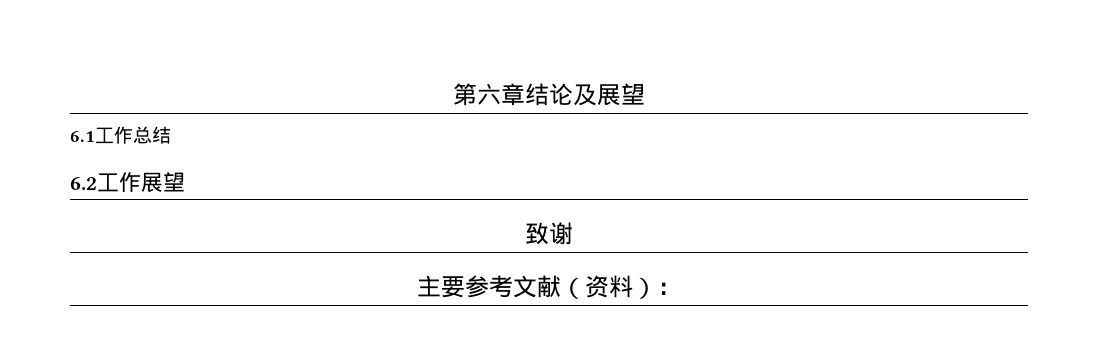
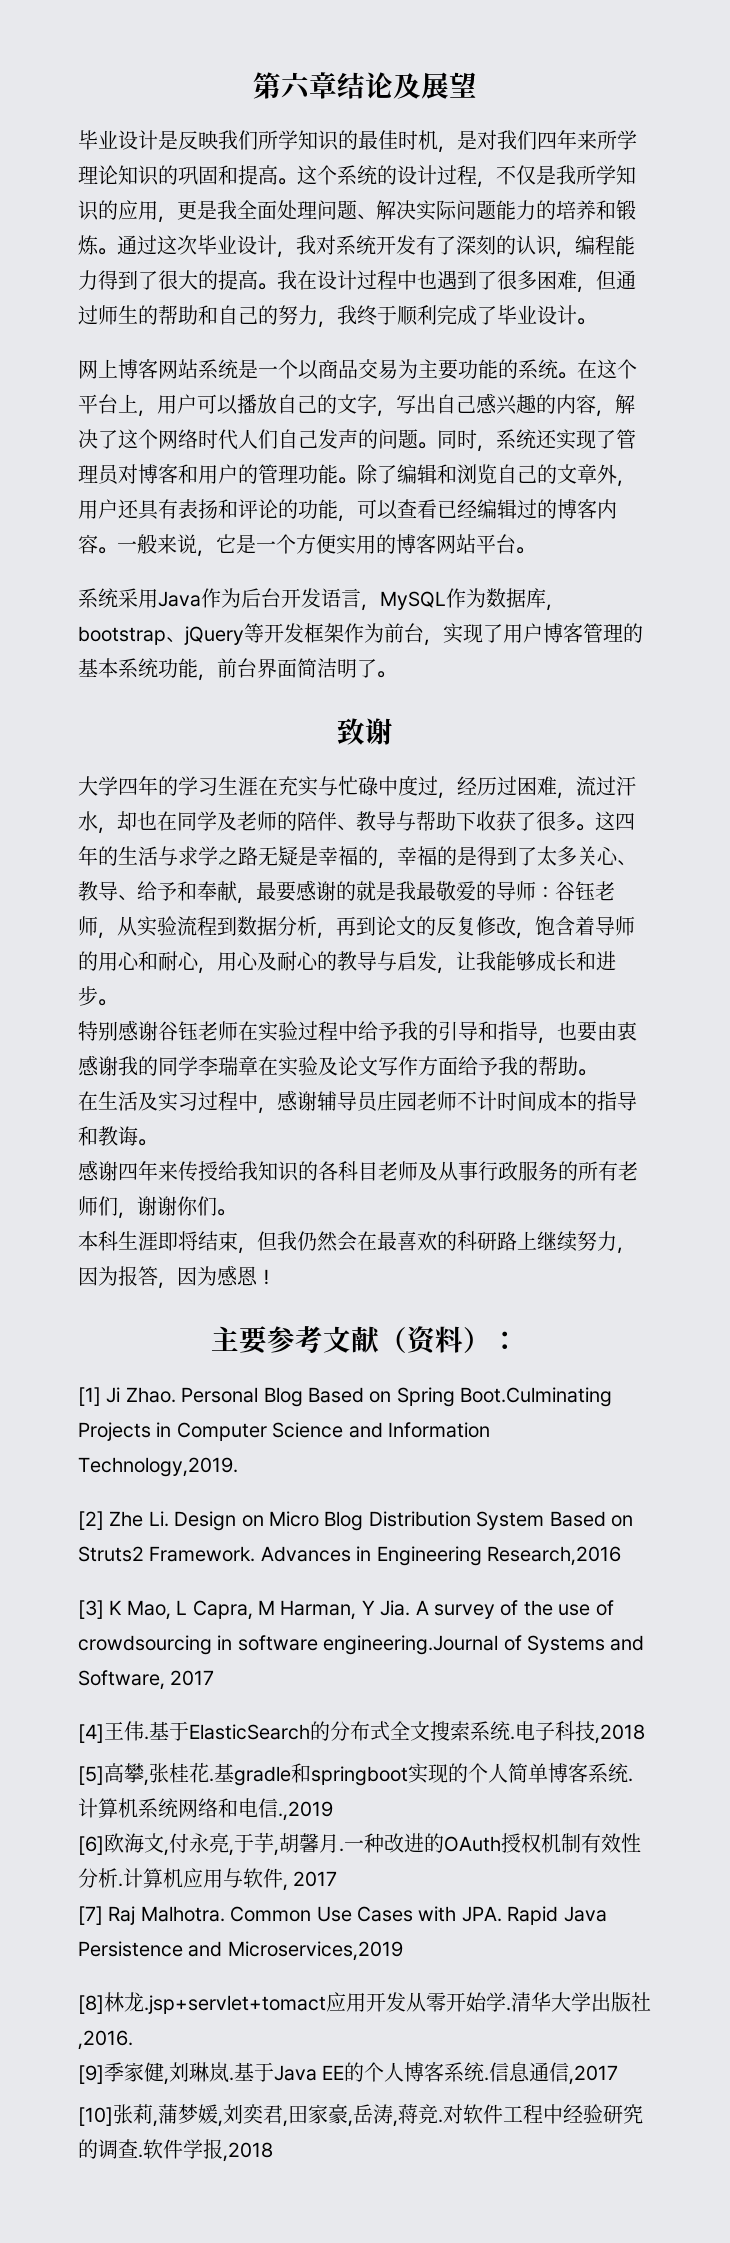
[70,126,171,144] [70,172,185,193] [525,222,573,245] 6.1工作总结 // 6.2工作展望 // 致谢 -> [78,130,637,153] [78,165,636,188] [78,200,636,223] [78,235,635,258] [78,270,636,293] [78,305,596,328] [78,359,637,380] [78,393,635,417] [78,429,636,452] [78,464,636,487] [78,499,617,522] [78,534,535,557] [78,588,565,611] [78,623,643,646] [78,658,396,681] [337,718,393,745] [78,775,636,799] [78,811,635,834] [78,846,636,869] [78,880,615,904] [78,916,635,939] [78,951,616,974] [78,986,117,1006] [78,1020,637,1044] [78,1055,597,1077] [78,1090,637,1114] [78,1126,157,1146] [78,1160,638,1182] [78,1196,236,1219] [78,1231,636,1254] [78,1265,276,1289] 毕业设计是反映我们所学知识的最佳时机，是对我们四年来所学理论知识的巩固和提高。这个系统的设计过程，不仅是我所学知识的应用，更是我全面处理问题、解决实际问题能力的培养和锻炼。通过这次毕业设计，我对系统开发有了深刻的认识，编程能力得到了很大的提高。我在设计过程中也遇到了很多困难，但通过师生的帮助和自己的努力，我终于顺利完成了毕业设计。 // 网上博客网站系统是一个以商品交易为主要功能的系统。在这个平台上，用户可以播放自己的文字，写出自己感兴趣的内容，解决了这个网络时代人们自己发声的问题。同时，系统还实现了管理员对博客和用户的管理功能。除了编辑和浏览自己的文章外，用户还具有表扬和评论的功能，可以查看已经编辑过的博客内容。一般来说，它是一个方便实用的博客网站平台。 // 系统采用Java作为后台开发语言，MySQL作为数据库，bootstrap、jQuery等开发框架作为前台，实现了用户博客管理的基本系统功能，前台界面简洁明了。 // 致谢 // 大学四年的学习生涯在充实与忙碌中度过，经历过困难，流过汗水，却也在同学及老师的陪伴、教导与帮助下收获了很多。这四年的生活与求学之路无疑是幸福的，幸福的是得到了太多关心、教导、给予和奉献，最要感谢的就是我最敬爱的导师：谷钰老师，从实验流程到数据分析，再到论文的反复修改，饱含着导师的用心和耐心，用心及耐心的教导与启发，让我能够成长和进步。 // 特别感谢谷钰老师在实验过程中给予我的引导和指导，也要由衷感谢我的同学李瑞章在实验及论文写作方面给予我的帮助。 // 在生活及实习过程中，感谢辅导员庄园老师不计时间成本的指导和教诲。 // 感谢四年来传授给我知识的各科目老师及从事行政服务的所有老师们，谢谢你们。 // 本科生涯即将结束，但我仍然会在最喜欢的科研路上继续努力，因为报答，因为感恩！
(681, 288) none -> [78,1387,613,1407] [78,1422,490,1441] [78,1457,238,1477] [78,1511,633,1531] [78,1546,621,1566] [78,1600,614,1620] [78,1635,645,1655] [78,1670,215,1690] [78,1721,645,1744] [78,1763,633,1786] [78,1798,333,1821] [78,1833,641,1856] [78,1868,338,1891] [78,1906,607,1925] [78,1941,403,1961] [78,1992,651,2014] [78,2030,133,2050] [78,2062,619,2085] [78,2104,643,2127] [78,2139,273,2162] // [1] Ji Zhao. Personal Blog Based on Spring Boot.Culminating Projects in Computer Science and Information Technology,2019. // [2] Zhe Li. Design on Micro Blog Distribution System Based on Struts2 Framework. Advances in Engineering Research,2016 // [3] K Mao, L Capra, M Harman, Y Jia. A survey of the use of crowdsourcing in software engineering.Journal of Systems and Software, 2017 // [4]王伟.基于ElasticSearch的分布式全文搜索系统.电子科技,2018 // [5]高攀,张桂花.基gradle和springboot实现的个人简单博客系统.计算机系统网络和电信.,2019 // [6]欧海文,付永亮,于芋,胡馨月.一种改进的OAuth授权机制有效性分析.计算机应用与软件, 2017 // [7] Raj Malhotra. Common Use Cases with JPA. Rapid Java Persistence and Microservices,2019 // [8]林龙.jsp+servlet+tomact应用开发从零开始学.清华大学出版社,2016. // [9]季家健,刘琳岚.基于Java EE的个人博客系统.信息通信,2017 // [10]张莉,蒲梦媛,刘奕君,田家豪,岳涛,蒋竞.对软件工程中经验研究的调查.软件学报,2018

